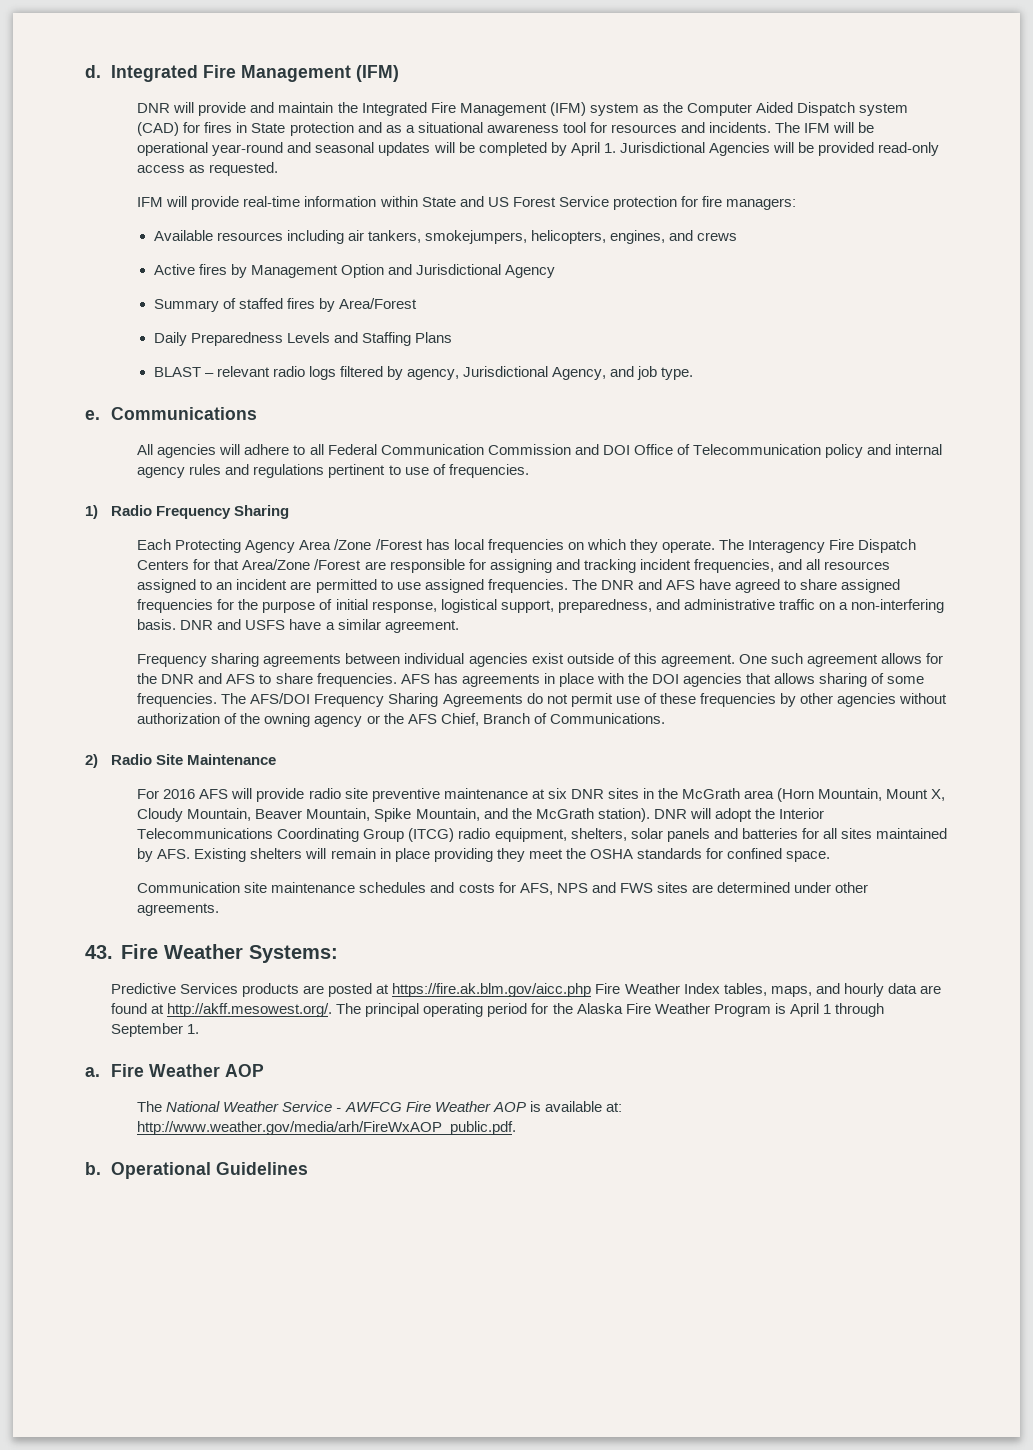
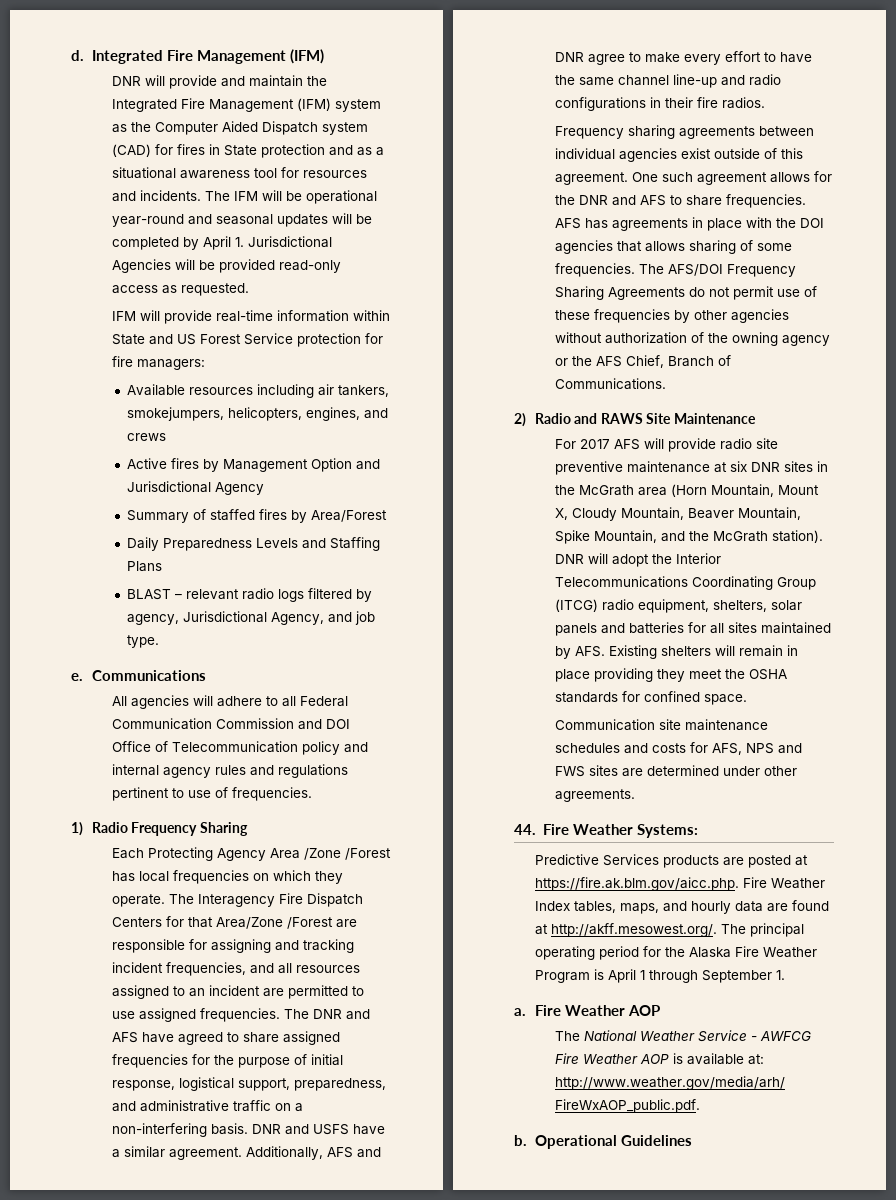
(459, 626) none -> [246,1146,382,1160] [555,51,813,65] [555,74,782,88] [555,97,766,111] Additionally, AFS and DNR agree to make every effort to have the same channel line-up and radio configurations in their fire radios.
(153, 759) none -> [574,413,643,424] and RAWS
[163,789,196,799] 2016 -> [580,439,611,449] 2017
[85,945,113,959] 43. -> [514,824,536,835] 44.
[392,983,592,997] https://fire.ak.blm.gov/aicc.php -> [534,877,739,891] https://fire.ak.blm.gov/aicc.php.

